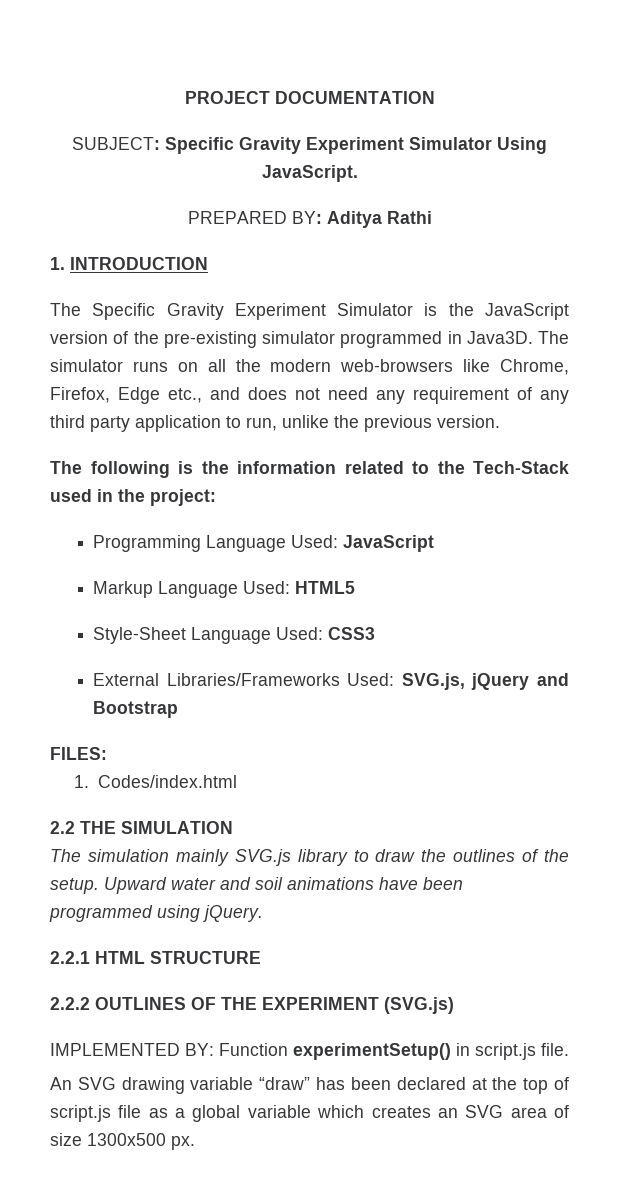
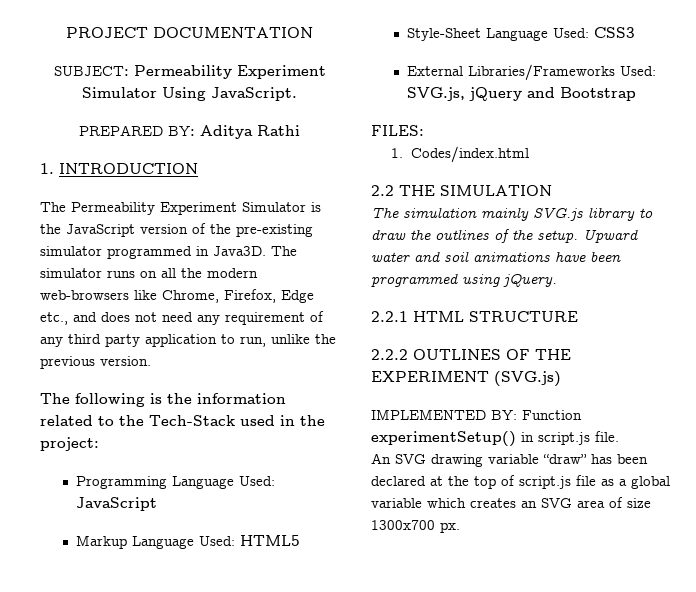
[165,137,301,154] Specific Gravity -> [133,65,232,79] Permeability
[92,303,224,320] Specific Gravity -> [71,202,155,215] Permeability
[87,1133,166,1146] 1300x500 -> [371,520,435,530] 1300x700

